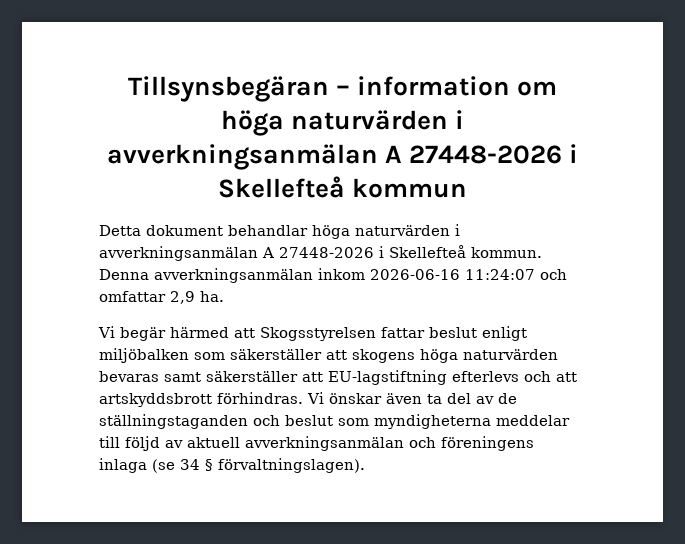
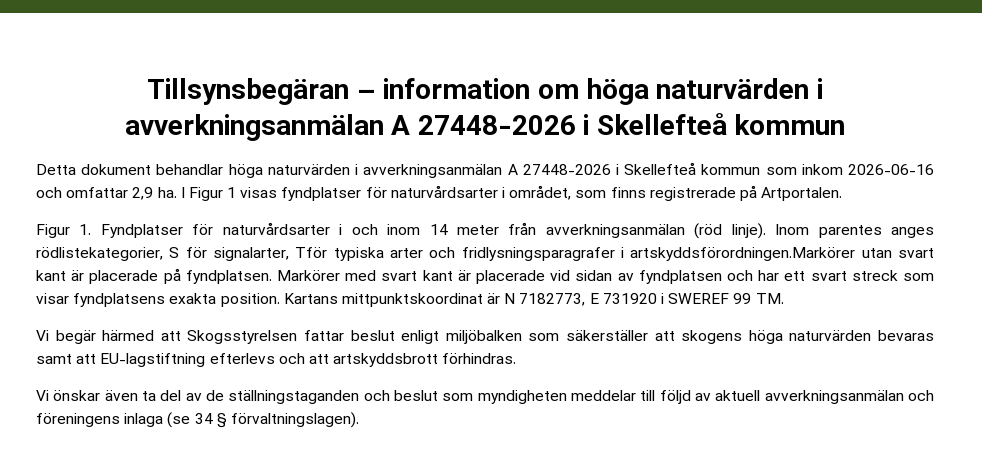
[471,247,542,258] [99,268,313,283] kommun. Denna avverkningsanmälan -> [701,164,797,175] kommun som
[465,269,535,280] 11:24:07 -> (934, 169) none
(224, 296) none -> [180,185,843,201] [36,222,934,239] [36,247,935,261] [36,268,935,284] [36,293,784,307] I Figur 1 visas fyndplatser för naturvårdsarter i området, som finns registrerade på Artportalen. // Figur 1. Fyndplatser för naturvårdsarter i och inom 14 meter från avverkningsanmälan (röd linje). Inom parentes anges rödlistekategorier, S för signalarter, Tför typiska arter och fridlysningsparagrafer i artskyddsförordningen.Markörer utan svart kant är placerade på fyndplatsen. Markörer med svart kant är placerade vid sidan av fyndplatsen och har ett svart streck som visar fyndplatsens exakta position. Kartans mittpunktskoordinat är N 7182773, E 731920 i SWEREF 99 TM.
[206,371,298,382] säkerställer -> (72, 359) none
(303, 398) none -> (517, 358) //
[374,414,491,429] myndigheterna -> [477,390,567,404] myndigheten

